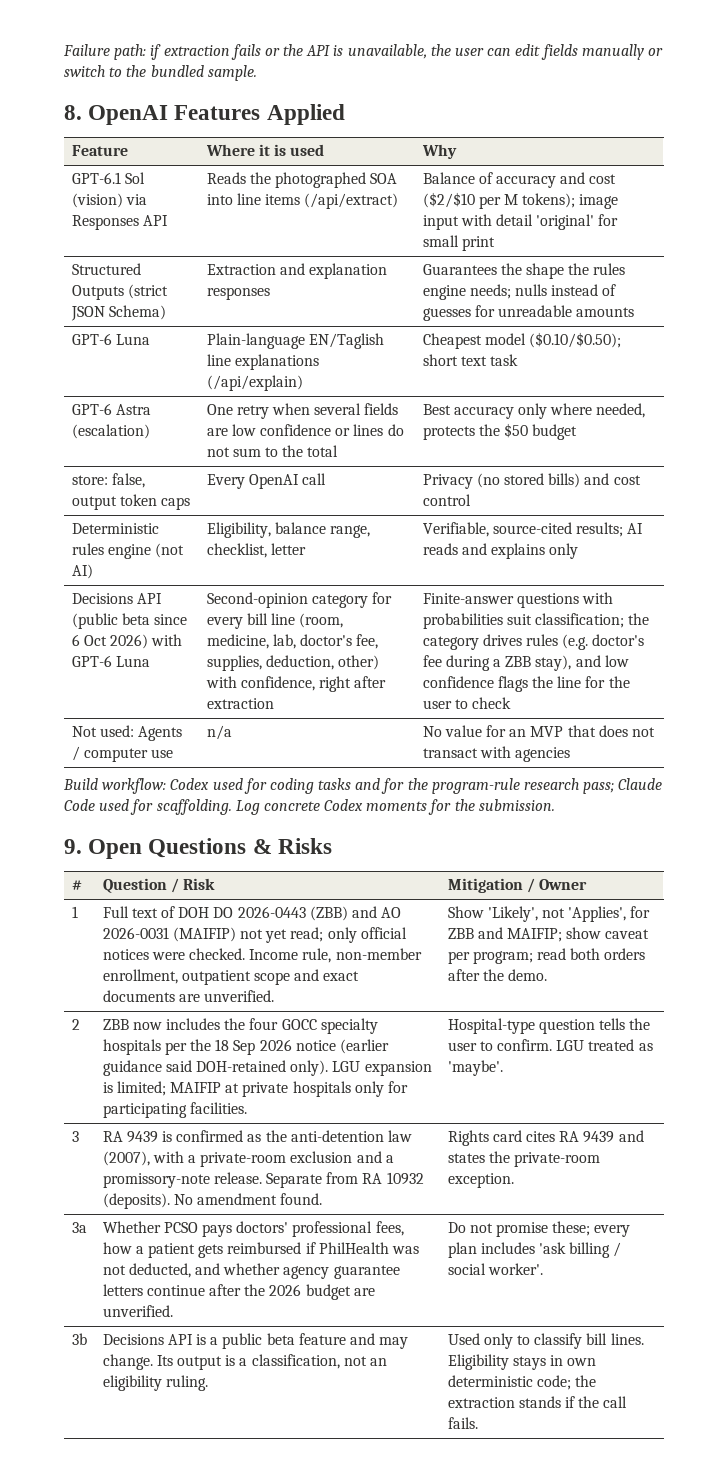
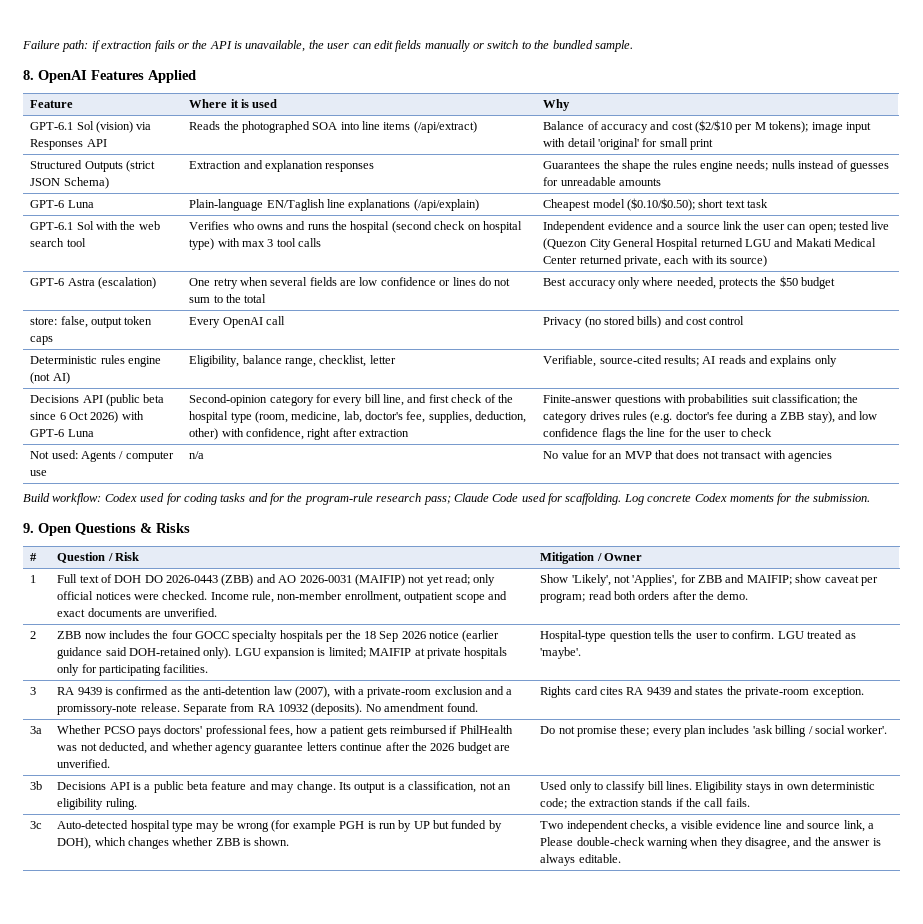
(518, 360) none -> [30,221,160,230] [30,238,86,247] [189,221,522,233] [189,238,322,250] [543,221,890,233] [543,238,877,250] [543,255,768,267] // GPT-6.1 Sol with the web search tool | Verifies who owns and runs the hospital (second check on hospital type) with max 3 tool calls | Independent evidence and a source link the user can open; tested live (Quezon City General Hospital returned LGU and Makati Medical Center returned private, each with its source)
[270,613,295,625] line -> [383,394,513,406] [189,411,252,423] line, and first check of the hospital type
(478, 1423) none -> [30,821,43,829] [57,820,502,832] [57,837,290,849] [540,820,874,832] [540,837,881,849] [540,854,621,866] // 3c | Auto-detected hospital type may be wrong (for example PGH is run by UP but funded by DOH), which changes whether ZBB is shown. | Two independent checks, a visible evidence line and source link, a Please double-check warning when they disagree, and the answer is always editable.

